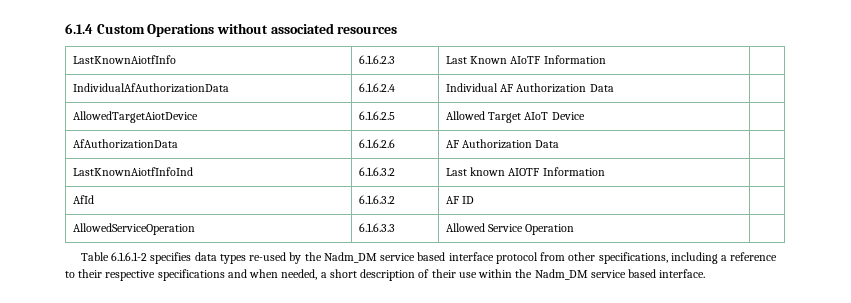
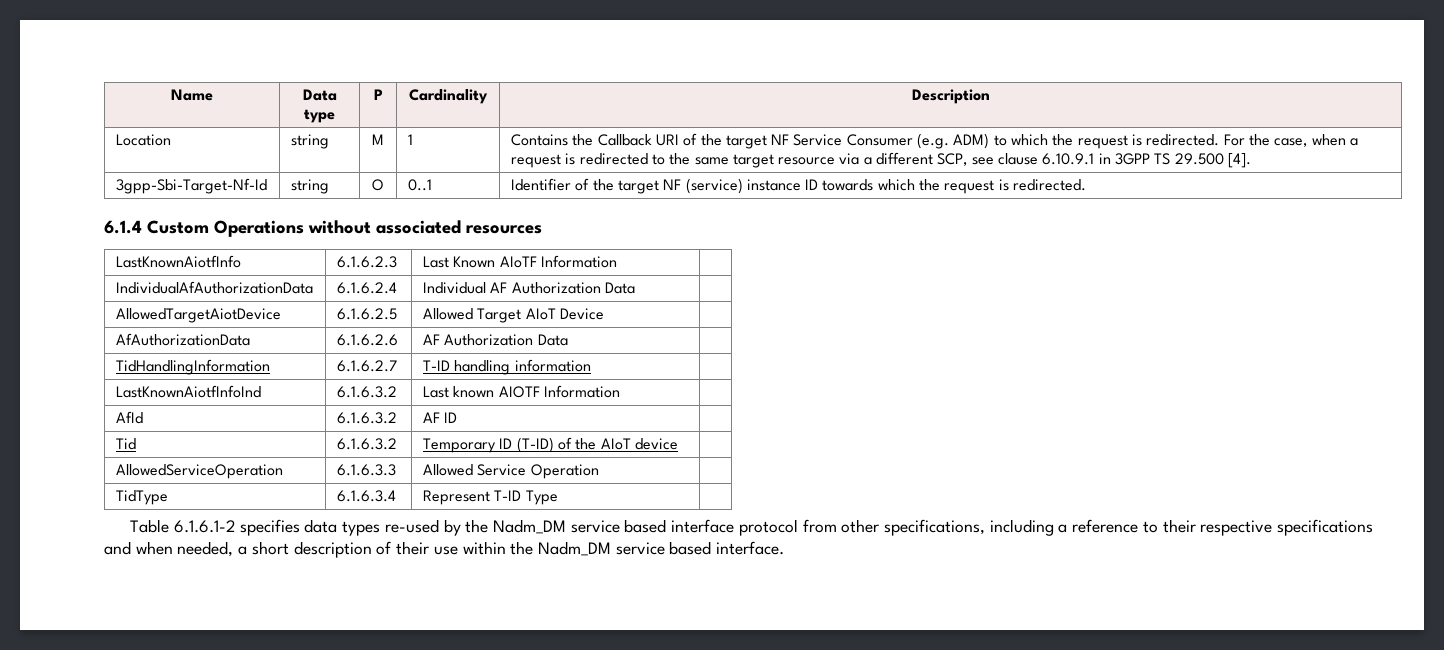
(65, 28) none -> [171,89,213,101] [302,89,337,101] [304,109,335,123] [373,89,383,100] [409,89,488,104] [911,89,990,104] [115,134,171,146] [290,134,329,149] [372,134,384,145] [407,134,413,145] [510,133,1358,149] [510,152,1252,168] [115,178,267,194] [290,179,329,194] [372,179,384,191] [407,179,432,191] [510,178,1087,194] Name | Data type | P | Cardinality | Description // Location | string | M | 1 | Contains the Callback URI of the target NF Service Consumer (e.g. ADM) to which the request is redirected. For the case, when a request is redirected to the same target resource via a different SCP, see clause 6.10.9.1 in 3GPP TS 29.500 [4]. // 3gpp-Sbi-Target-Nf-Id | string | O | 0..1 | Identifier of the target NF (service) instance ID towards which the request is redirected. //
(560, 144) none -> [115,359,270,375] [336,360,397,372] [422,359,591,375] // TidHandlingInformation | 6.1.6.2.7 | T-ID handling information |
(475, 200) none -> [115,438,136,450] [336,438,397,450] [422,437,678,453] // Tid | 6.1.6.3.2 | Temporary ID (T-ID) of the AIoT device |
(575, 229) none -> [115,490,168,505] [336,490,396,502] [422,490,558,505] // TidType | 6.1.6.3.4 | Represent T-ID Type |

